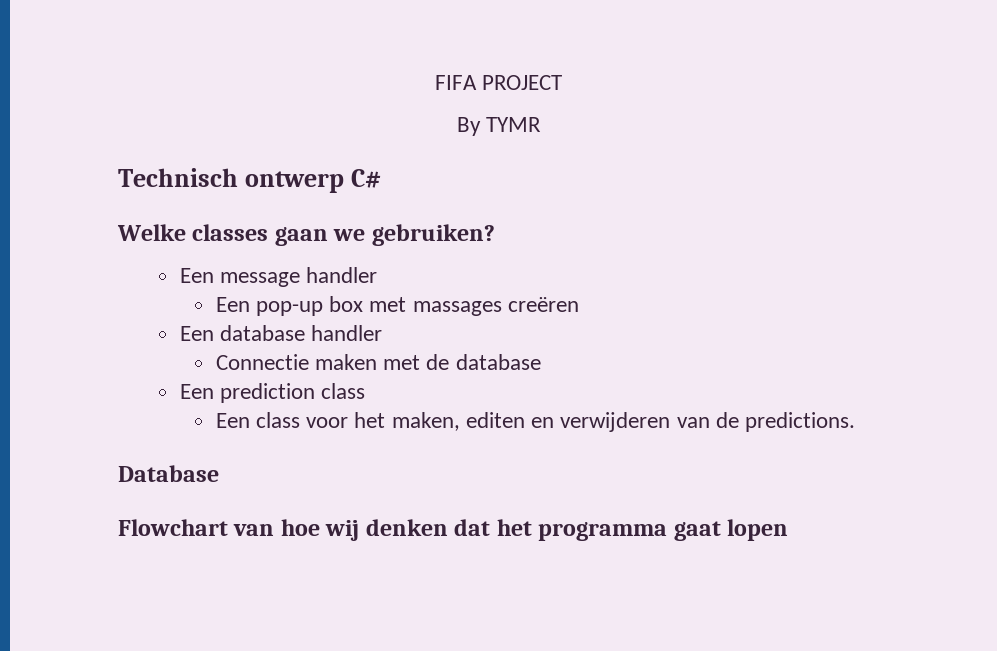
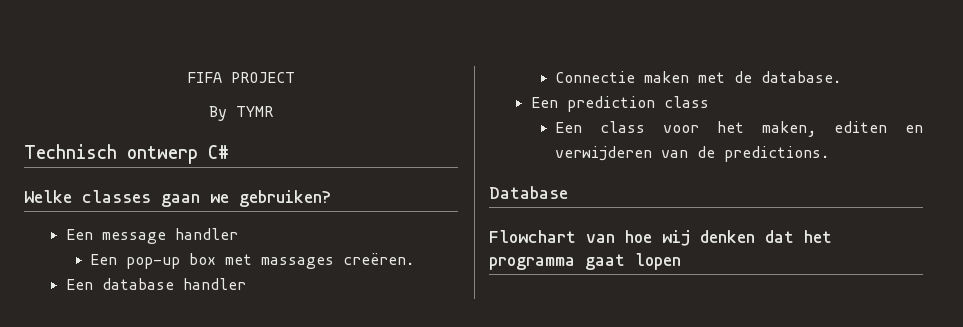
[507,297,579,312] creëren -> [343,253,415,265] creëren.
[455,354,541,370] database -> [761,71,842,83] database.

